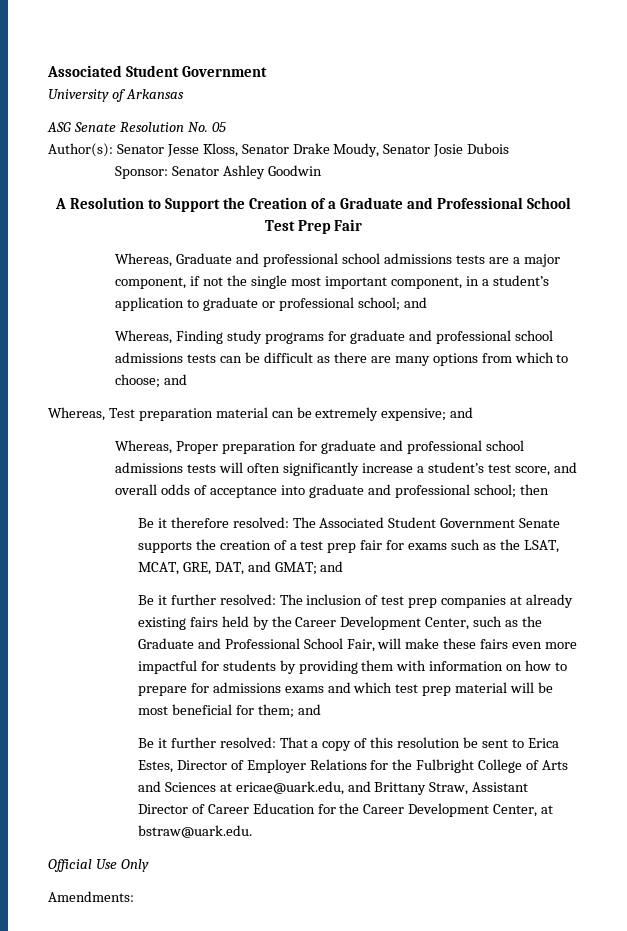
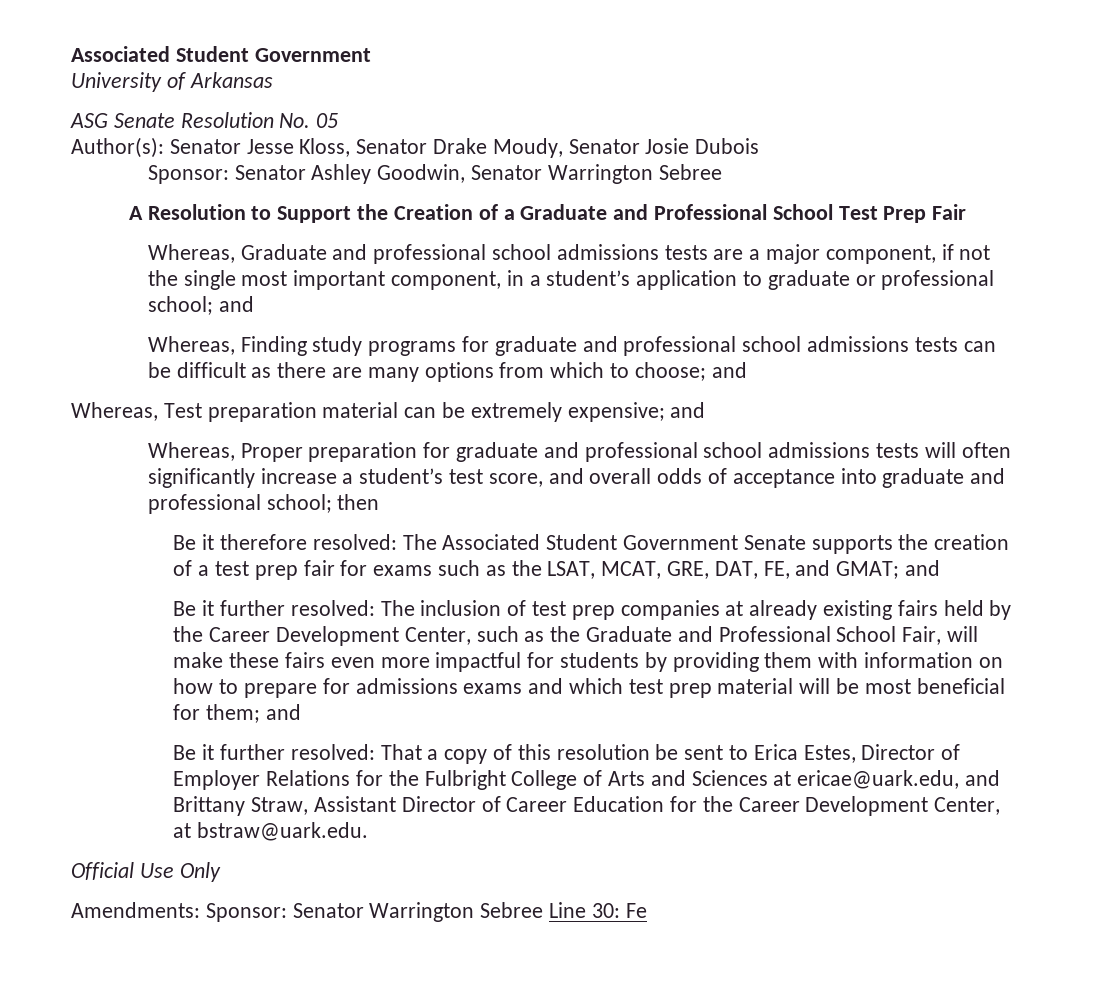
[268,165,323,176] Goodwin -> [377,164,722,184] Goodwin, Senator Warrington Sebree
(244, 568) none -> [763,561,790,579] FE,
(134, 896) none -> [205,902,647,922] Sponsor: Senator Warrington Sebree Line 30: Fe

